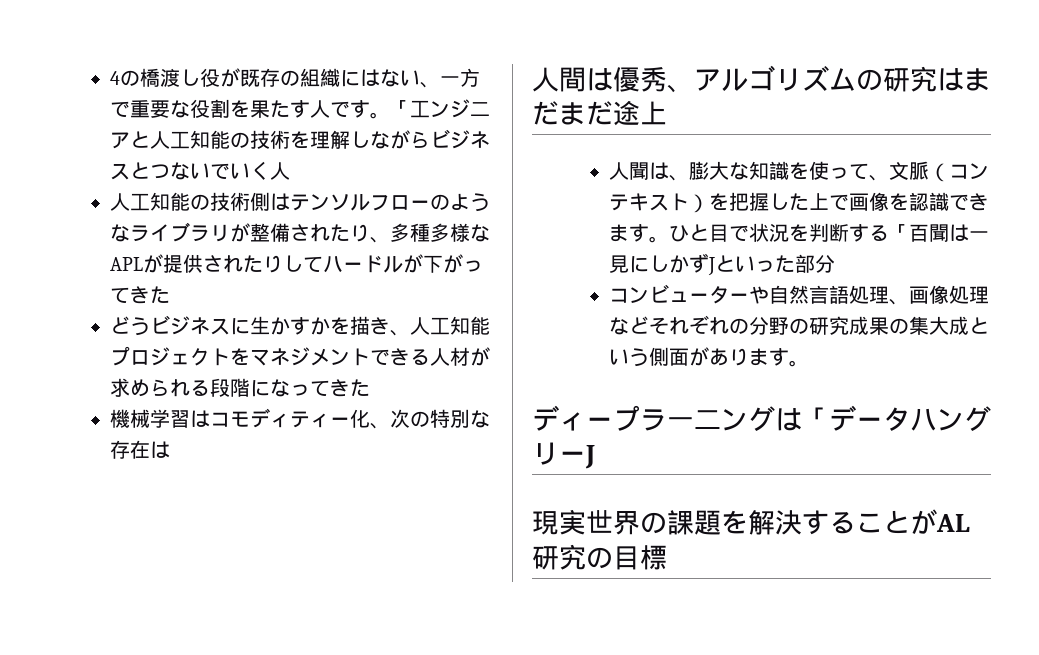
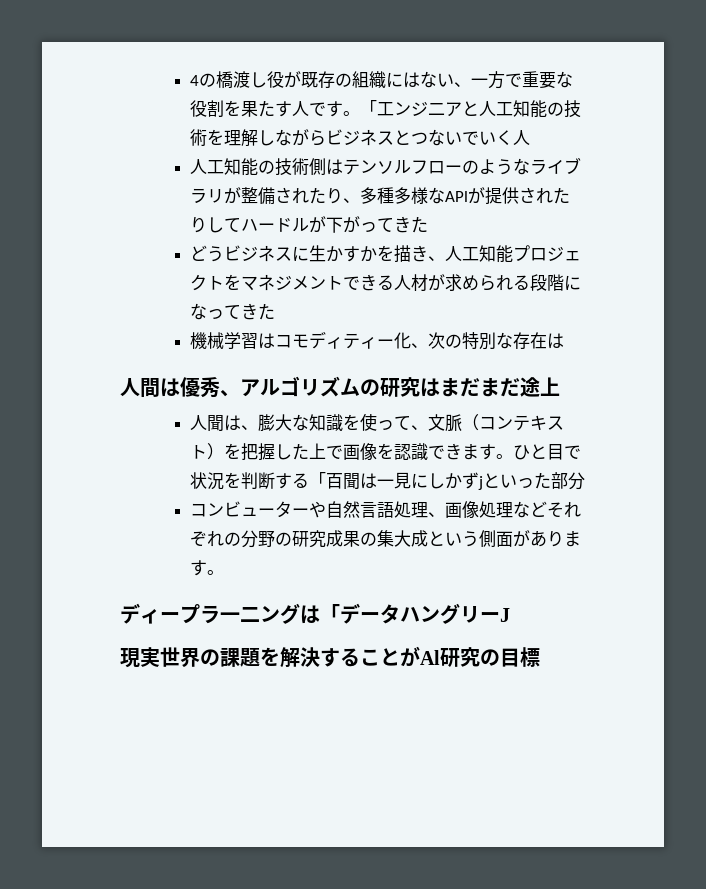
[110,257,144,271] APL -> [445,191,469,202] APl
[708,257,716,276] J -> [478,476,484,490] j
[936,514,970,532] AL -> [420,650,440,665] Al

